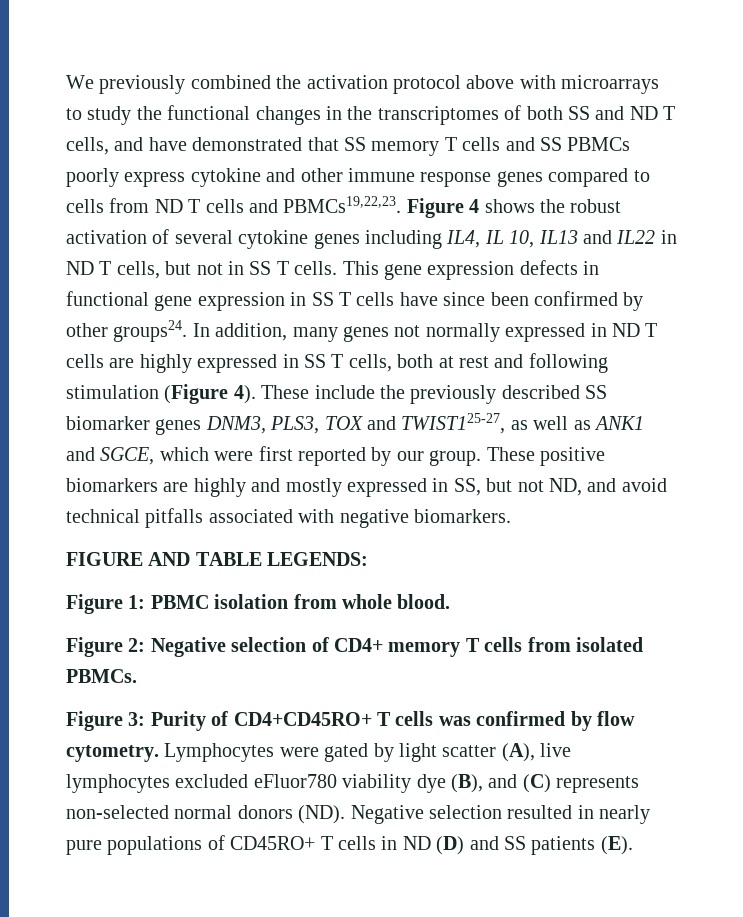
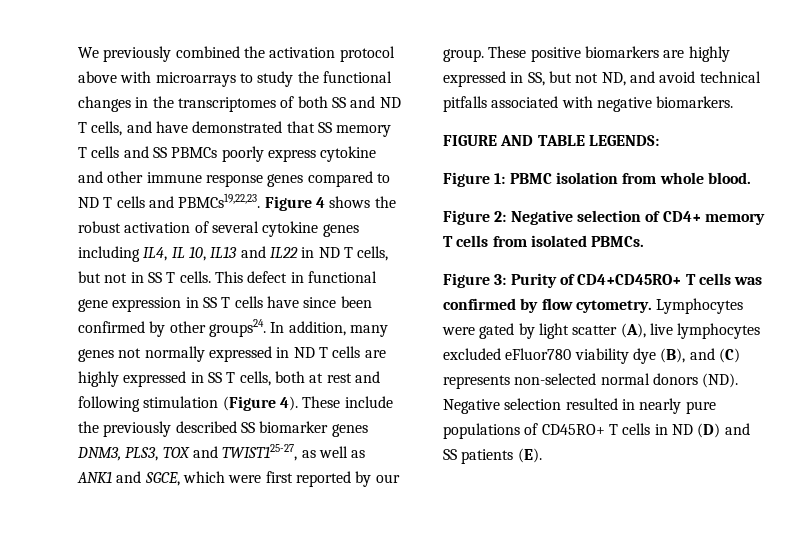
[66,198,150,213] cells from -> (390, 178) none
[384,260,578,280] gene expression defects -> [247,271,288,283] defect
[251,478,342,497] and mostly -> (730, 54) none

